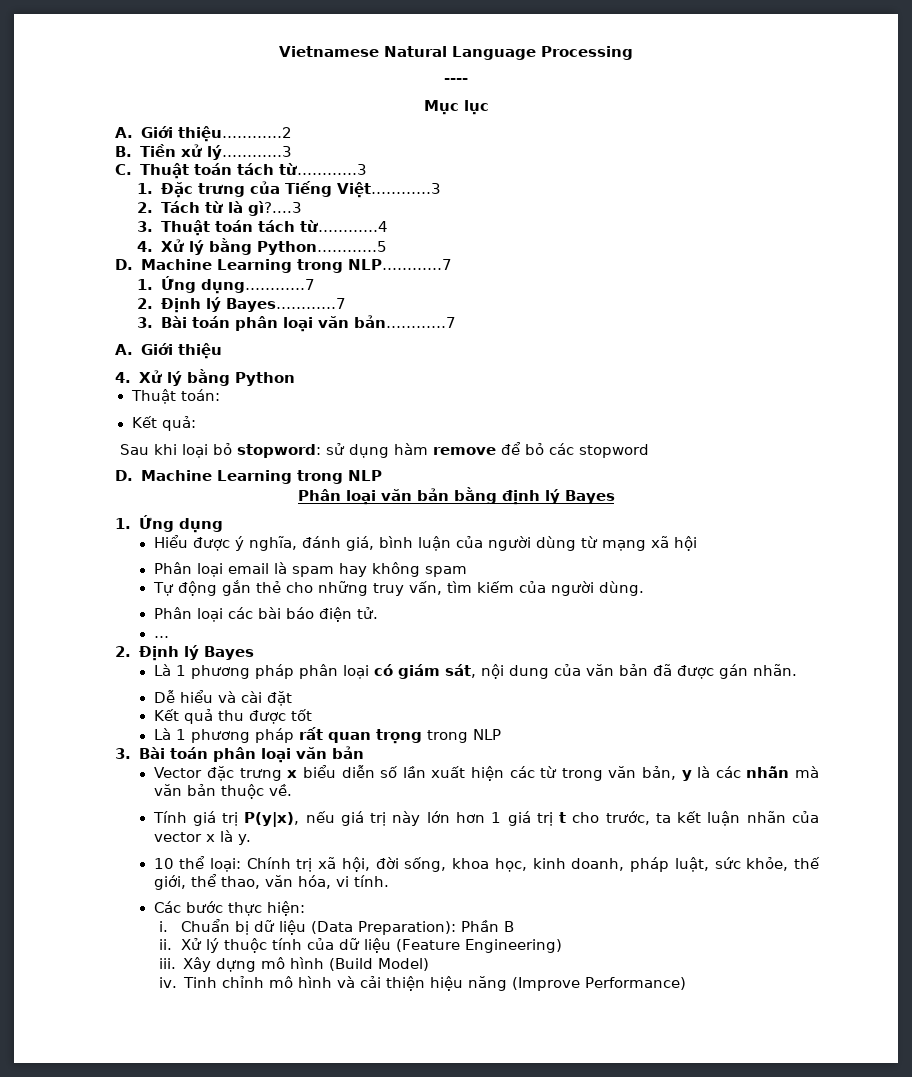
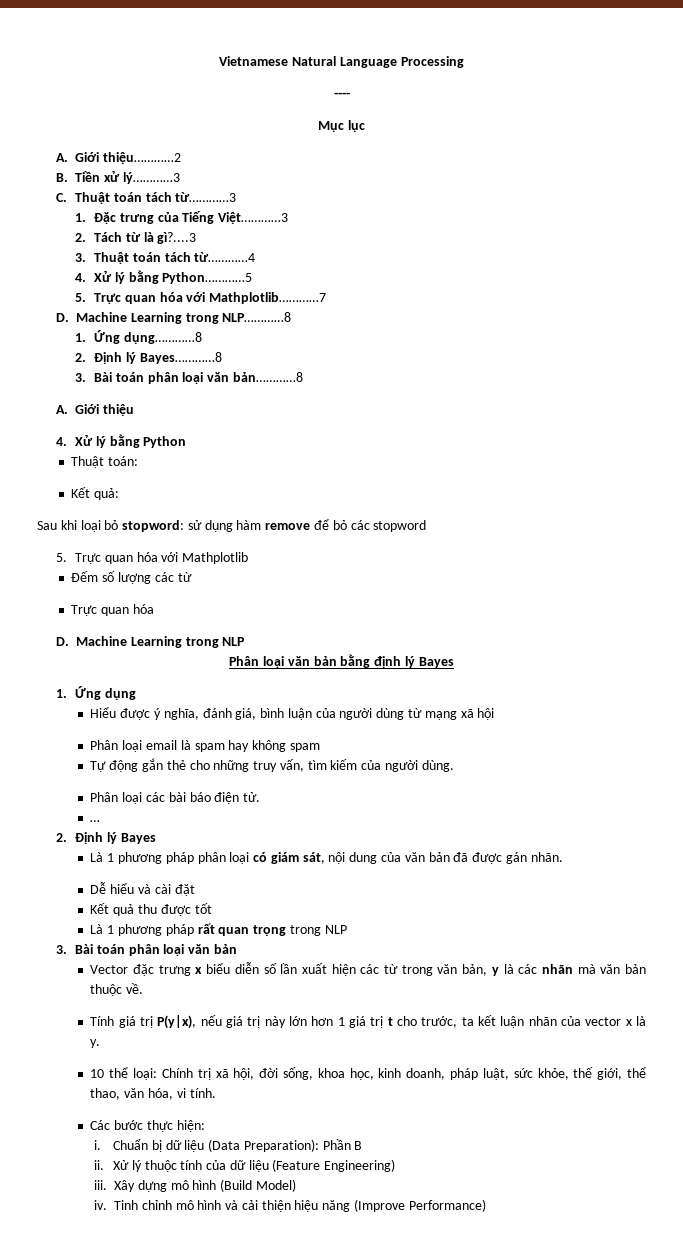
[114,259,452,273] [136,276,315,294] [136,297,346,313] [136,315,456,332] // D. Machine Learning trong NLP…………7 // 1. Ứng dụng…………7 // 2. Định lý Bayes…………7 // 3. Bài toán phân loại văn bản…………7 -> [75,292,327,304] [56,312,292,324] [75,330,202,344] [75,352,222,364] [75,372,303,384] // 5. Trực quan hóa với Mathplotlib…………7 // D. Machine Learning trong NLP…………8 // 1. Ứng dụng…………8 // 2. Định lý Bayes…………8 // 3. Bài toán phân loại văn bản…………8
(649, 451) none -> [56,552,249,564] [71,571,192,584] [71,604,154,616] // 5. Trực quan hóa với Mathplotlib // Đếm số lượng các từ // Trực quan hóa

